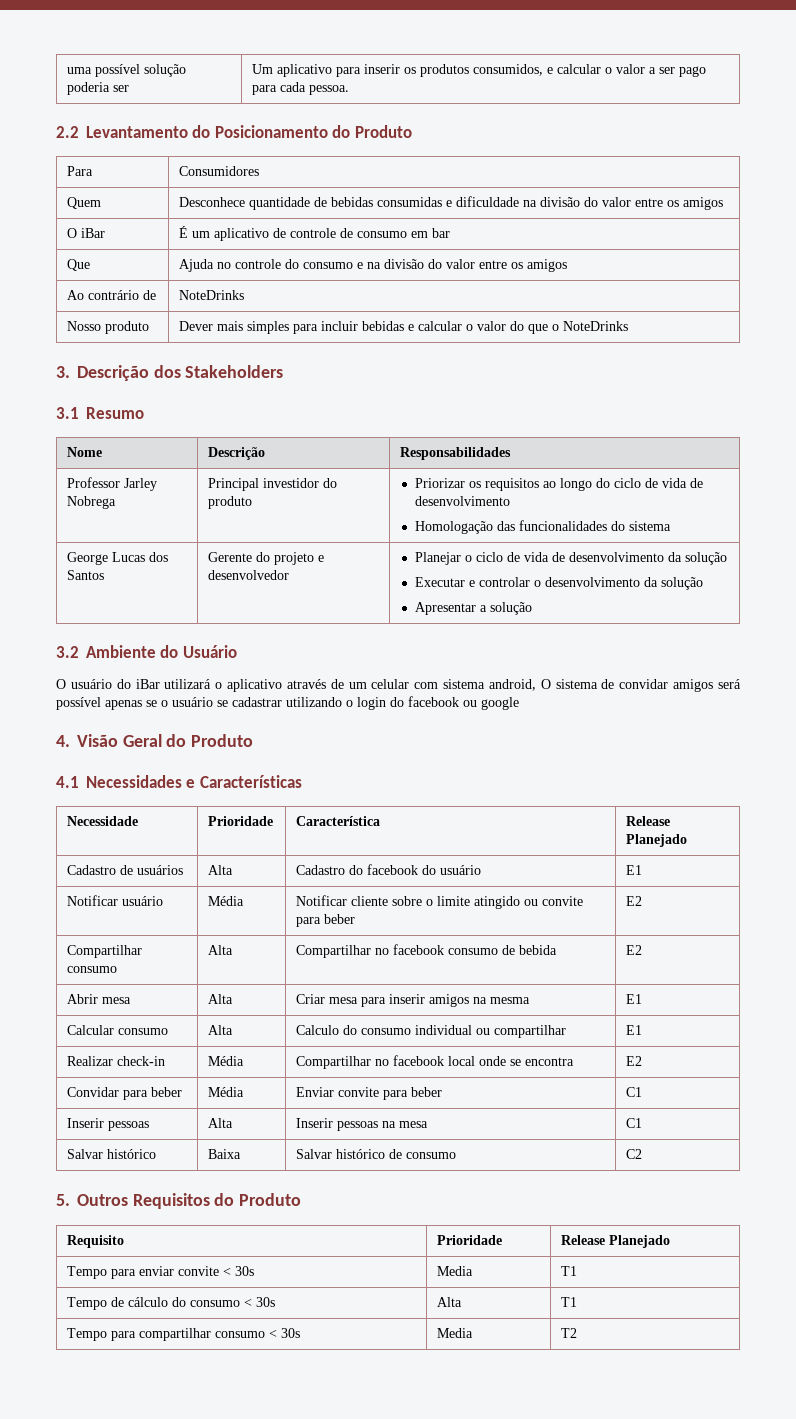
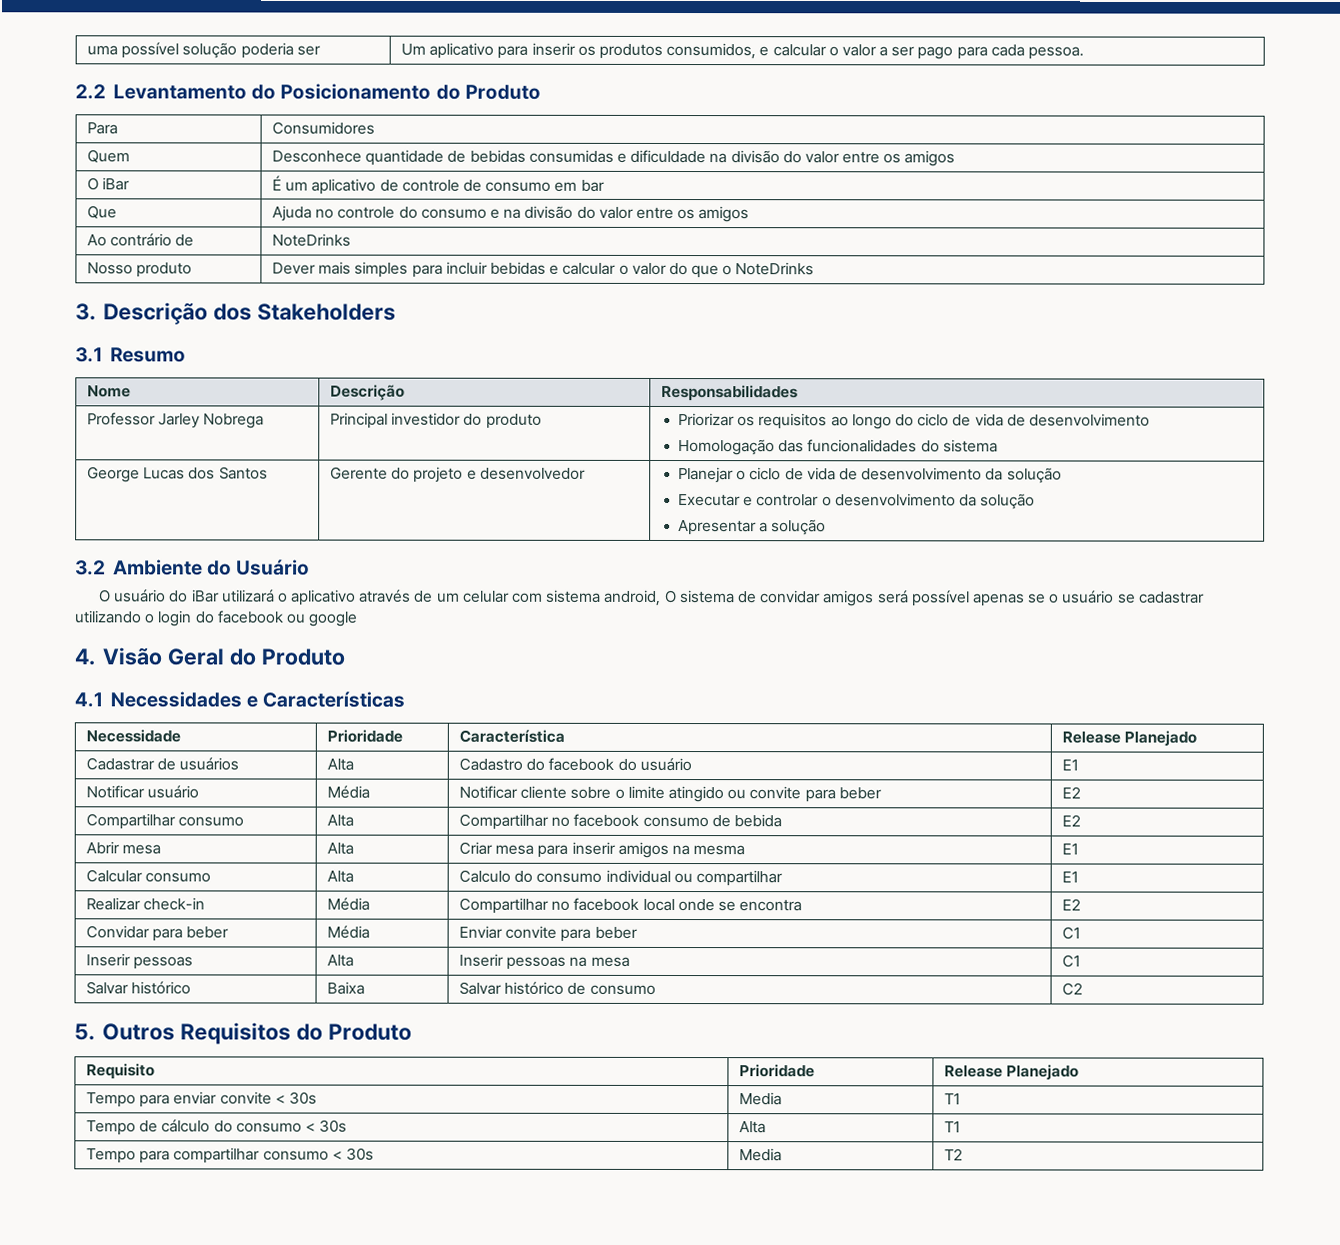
[66,865,116,875] Cadastro -> [86,757,156,771] Cadastrar

